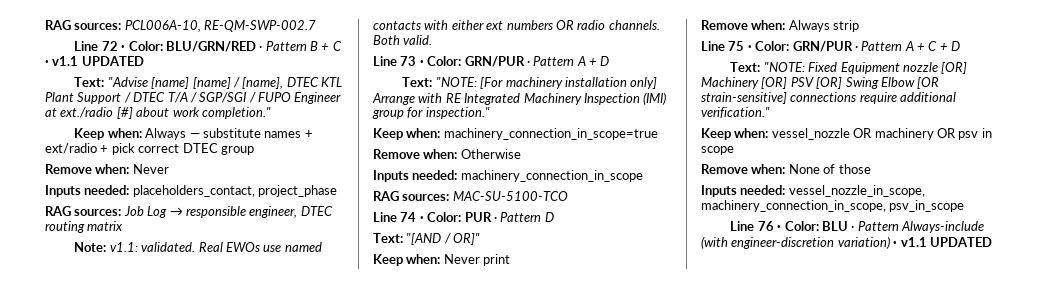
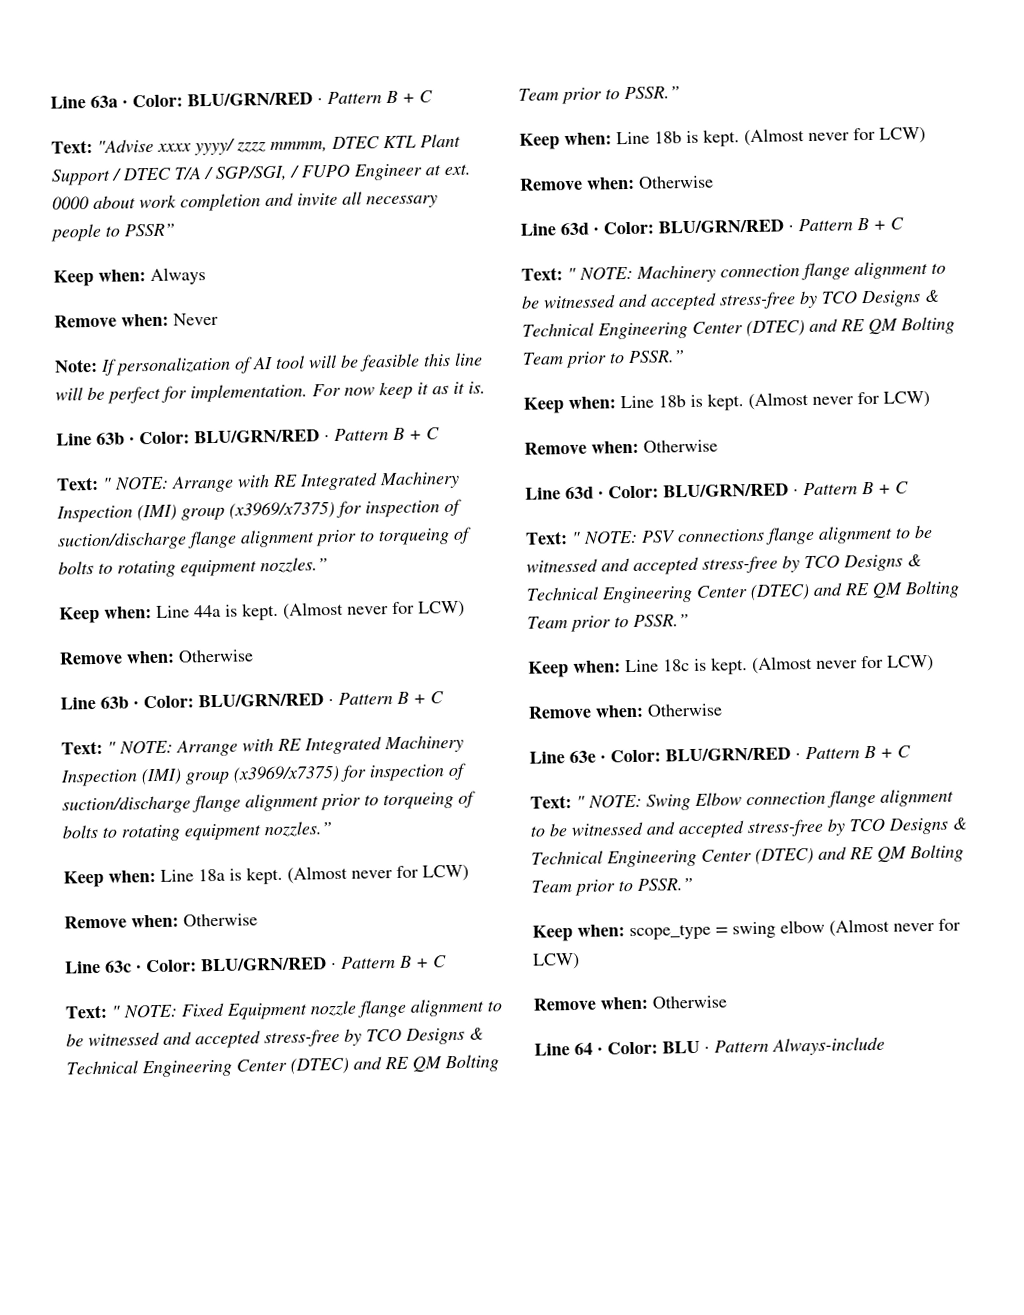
[45,20,317,32] [74,41,342,52] [45,56,144,66] RAG sources: PCL006A-10, RE-QM-SWP-002.7 // Line 72 · Color: BLU/GRN/RED · Pattern B + C · v1.1 UPDATED -> [50,90,433,109] Line 63a · Color: BLU/GRN/RED · Pattern B + C
[151,77,284,89] [name] [name] / [name], -> [157,138,328,156] xxxx yyyy/ zzzz mmmm,
[199,92,247,103] SGP/SGI -> [215,165,287,182] SGP/SGI,
[60,107,271,119] [74,128,313,140] [45,143,254,155] [45,164,169,174] [45,185,338,197] [45,206,333,218] [45,221,124,233] [74,242,322,252] [373,20,660,30] [373,35,433,45] [373,56,610,67] [402,77,658,89] [372,92,667,105] [372,107,490,119] [373,128,658,140] [373,149,521,159] [373,170,643,182] [373,191,568,201] [373,212,554,222] [373,233,481,245] [373,254,511,266] [701,20,860,32] [701,41,961,52] [730,62,805,72] ext./radio [#] about work completion." // Keep when: Always — substitute names + ext/radio + pick correct DTEC group // Remove when: Never // Inputs needed: placeholders_contact, project_phase // RAG sources: Job Log → responsible engineer, DTEC routing matrix // Note: v1.1: validated. Real EWOs use named contacts with either ext numbers OR radio channels. Both valid. // Line 73 · Color: GRN/PUR · Pattern A + D // Text: "NOTE: [For machinery installation only] Arrange with RE Integrated Machinery Inspection (IMI) group for inspection." // Keep when: machinery_connection_in_scope=true // Remove when: Otherwise // Inputs needed: machinery_connection_in_scope // RAG sources: MAC-SU-5100-TCO // Line 74 · Color: PUR · Pattern D // Text: "[AND / OR]" // Keep when: Never print // Remove when: Always strip // Line 75 · Color: GRN/PUR · Pattern A + C + D // Text: "NOTE: -> [444,163,471,176] [52,191,438,212] [50,223,175,242] [53,267,206,287] [54,312,219,328] [54,352,483,376] [55,381,486,404] [56,427,440,446] [56,470,460,493] [56,498,462,523] [57,526,472,551] [58,557,328,578] [59,600,465,624] [59,649,254,665] [60,691,444,710] [61,734,464,757] [60,762,467,787] [62,790,476,815] [62,821,332,842] [63,864,469,888] [64,913,258,929] [65,955,447,974] [65,1003,177,1019] ext. 0000 about work completion and invite all necessary people to PSSR” // Keep when: Always // Remove when: Never // Note: If personalization of AI tool will be feasible this line will be perfect for implementation. For now keep it as it is. // Line 63b · Color: BLU/GRN/RED · Pattern B + C // Text: " NOTE: Arrange with RE Integrated Machinery Inspection (IMI) group (x3969/x7375) for inspection of suction/discharge flange alignment prior to torqueing of bolts to rotating equipment nozzles.” // Keep when: Line 44a is kept. (Almost never for LCW) // Remove when: Otherwise // Line 63b · Color: BLU/GRN/RED · Pattern B + C // Text: " NOTE: Arrange with RE Integrated Machinery Inspection (IMI) group (x3969/x7375) for inspection of suction/discharge flange alignment prior to torqueing of bolts to rotating equipment nozzles.” // Keep when: Line 18a is kept. (Almost never for LCW) // Remove when: Otherwise // Line 63c · Color: BLU/GRN/RED · Pattern B + C // Text: " NOTE:
[941,62,968,74] [701,77,940,89] [701,92,957,104] [701,107,770,118] [701,128,992,140] [701,146,734,155] [701,164,871,174] [701,185,925,197] [701,200,965,212] [730,221,774,231] [OR] Machinery [OR] PSV [OR] Swing Elbow [OR strain-sensitive] connections require additional verification." // Keep when: vessel_nozzle OR machinery OR psv in scope // Remove when: None of those // Inputs needed: vessel_nozzle_in_scope, machinery_connection_in_scope, psv_in_scope // Line 76 -> [357,998,502,1018] [66,1027,484,1049] [66,1054,499,1078] [518,86,680,105] [519,127,926,150] [519,175,714,191] [520,217,904,236] [521,260,946,283] [521,289,940,311] [522,316,955,340] [522,350,685,369] [523,390,930,414] [524,439,718,455] [525,481,909,500] [525,524,933,545] [526,554,922,575] [526,580,960,604] [527,614,689,633] [528,654,934,678] [528,703,723,719] [529,745,911,764] [530,788,954,811] [530,817,967,839] [531,844,964,868] [531,878,693,896] [532,918,961,942] [532,952,580,970] [533,995,727,1011] [534,1042,593,1056] flange alignment to be witnessed and accepted stress-free by TCO Designs & Technical Engineering Center (DTEC) and RE QM Bolting Team prior to PSSR.” // Keep when: Line 18b is kept. (Almost never for LCW) // Remove when: Otherwise // Line 63d · Color: BLU/GRN/RED · Pattern B + C // Text: " NOTE: Machinery connection flange alignment to be witnessed and accepted stress-free by TCO Designs & Technical Engineering Center (DTEC) and RE QM Bolting Team prior to PSSR.” // Keep when: Line 18b is kept. (Almost never for LCW) // Remove when: Otherwise // Line 63d · Color: BLU/GRN/RED · Pattern B + C // Text: " NOTE: PSV connections flange alignment to be witnessed and accepted stress-free by TCO Designs & Technical Engineering Center (DTEC) and RE QM Bolting Team prior to PSSR.” // Keep when: Line 18c is kept. (Almost never for LCW) // Remove when: Otherwise // Line 63e · Color: BLU/GRN/RED · Pattern B + C // Text: " NOTE: Swing Elbow connection flange alignment to be witnessed and accepted stress-free by TCO Designs & Technical Engineering Center (DTEC) and RE QM Bolting Team prior to PSSR.” // Keep when: scope_type = swing elbow (Almost never for LCW) // Remove when: Otherwise // Line 64
[701,236,992,249] (with engineer-discretion variation) · v1.1 UPDATED -> (885, 1046) none

